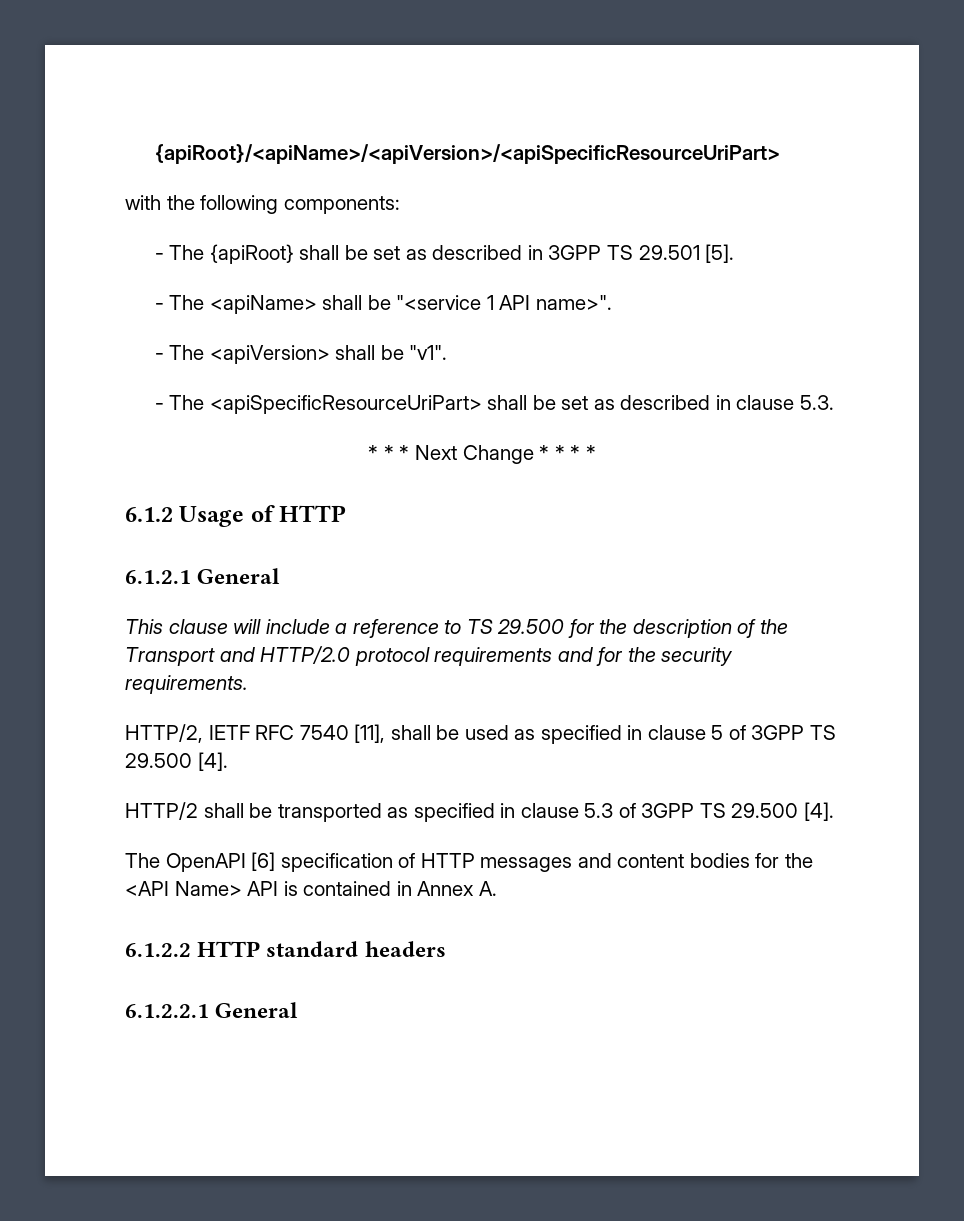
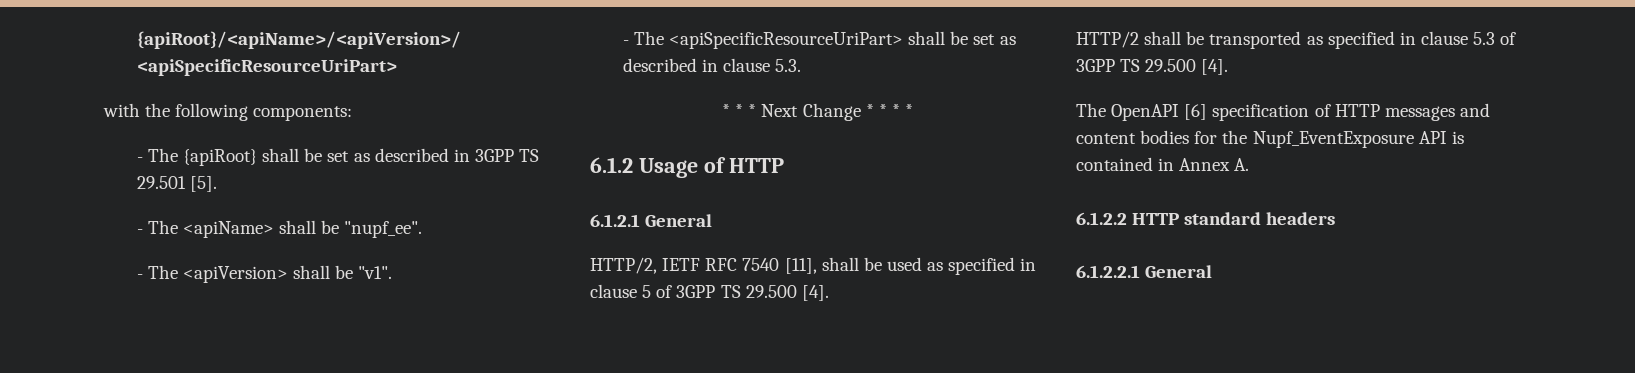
[396,295,612,310] "<service 1 API name>". -> [344,221,423,238] "nupf_ee".
[125,619,788,638] [125,646,734,666] [125,675,248,694] // This clause will include a reference to TS 29.500 for the description of the Transport and HTTP/2.0 protocol requirements and for the security requirements. -> (713, 220) none
[125,881,242,896] <API Name> -> [1252,131,1414,148] Nupf_EventExposure

